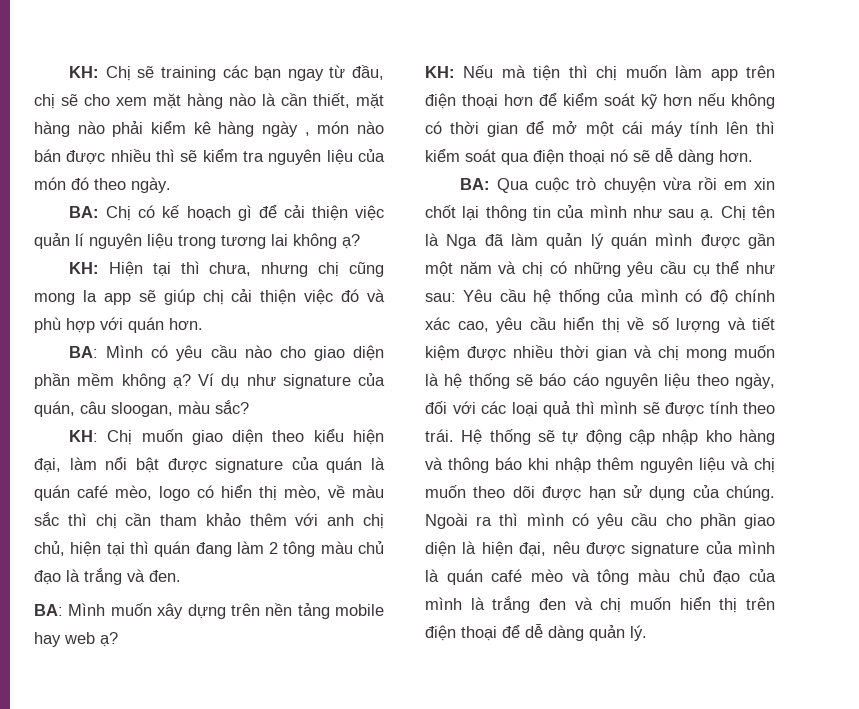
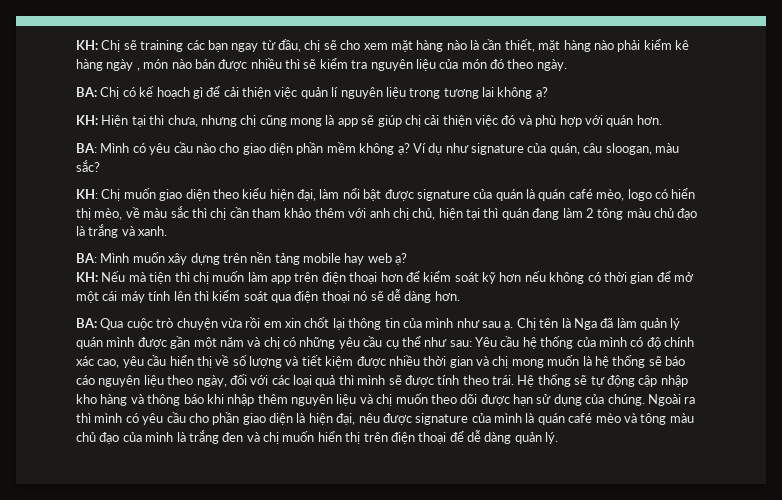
[82,290,97,302] la -> [325,115,335,125] là
[149,570,181,582] đen. -> [138,226,168,236] xanh.

